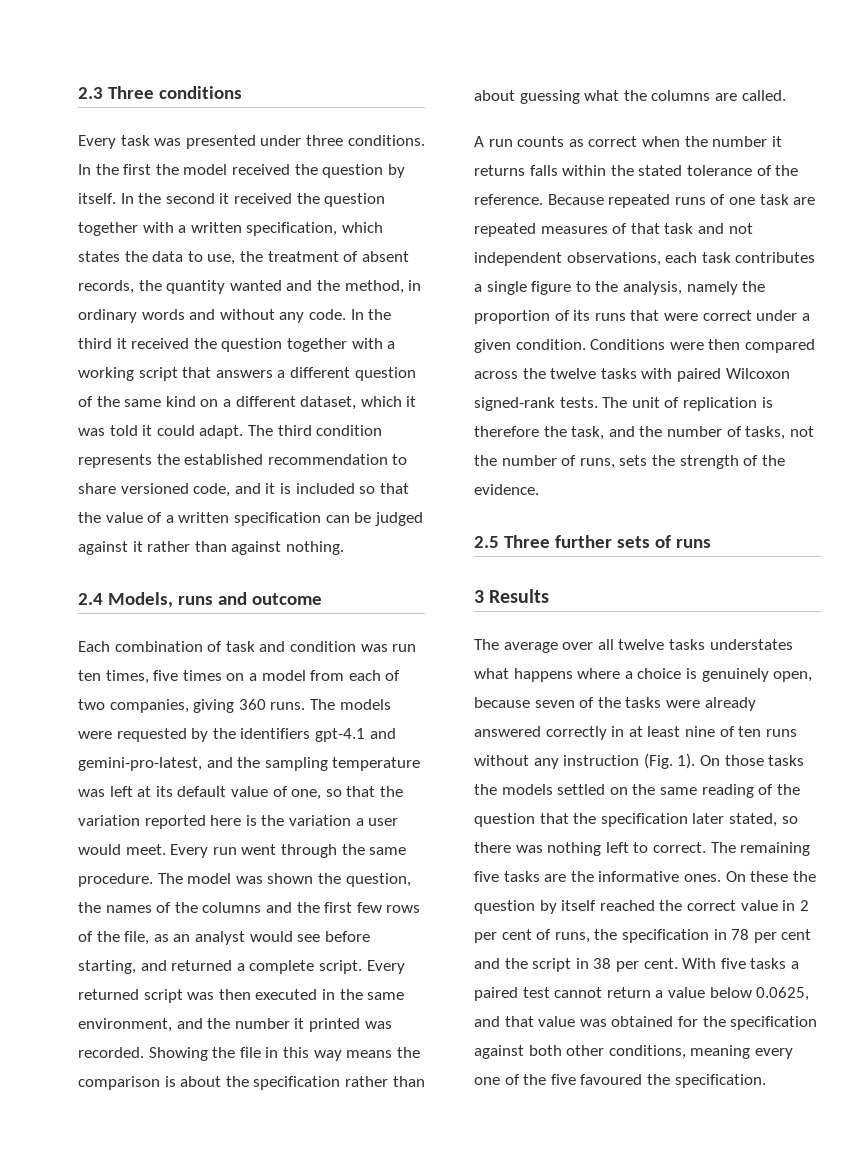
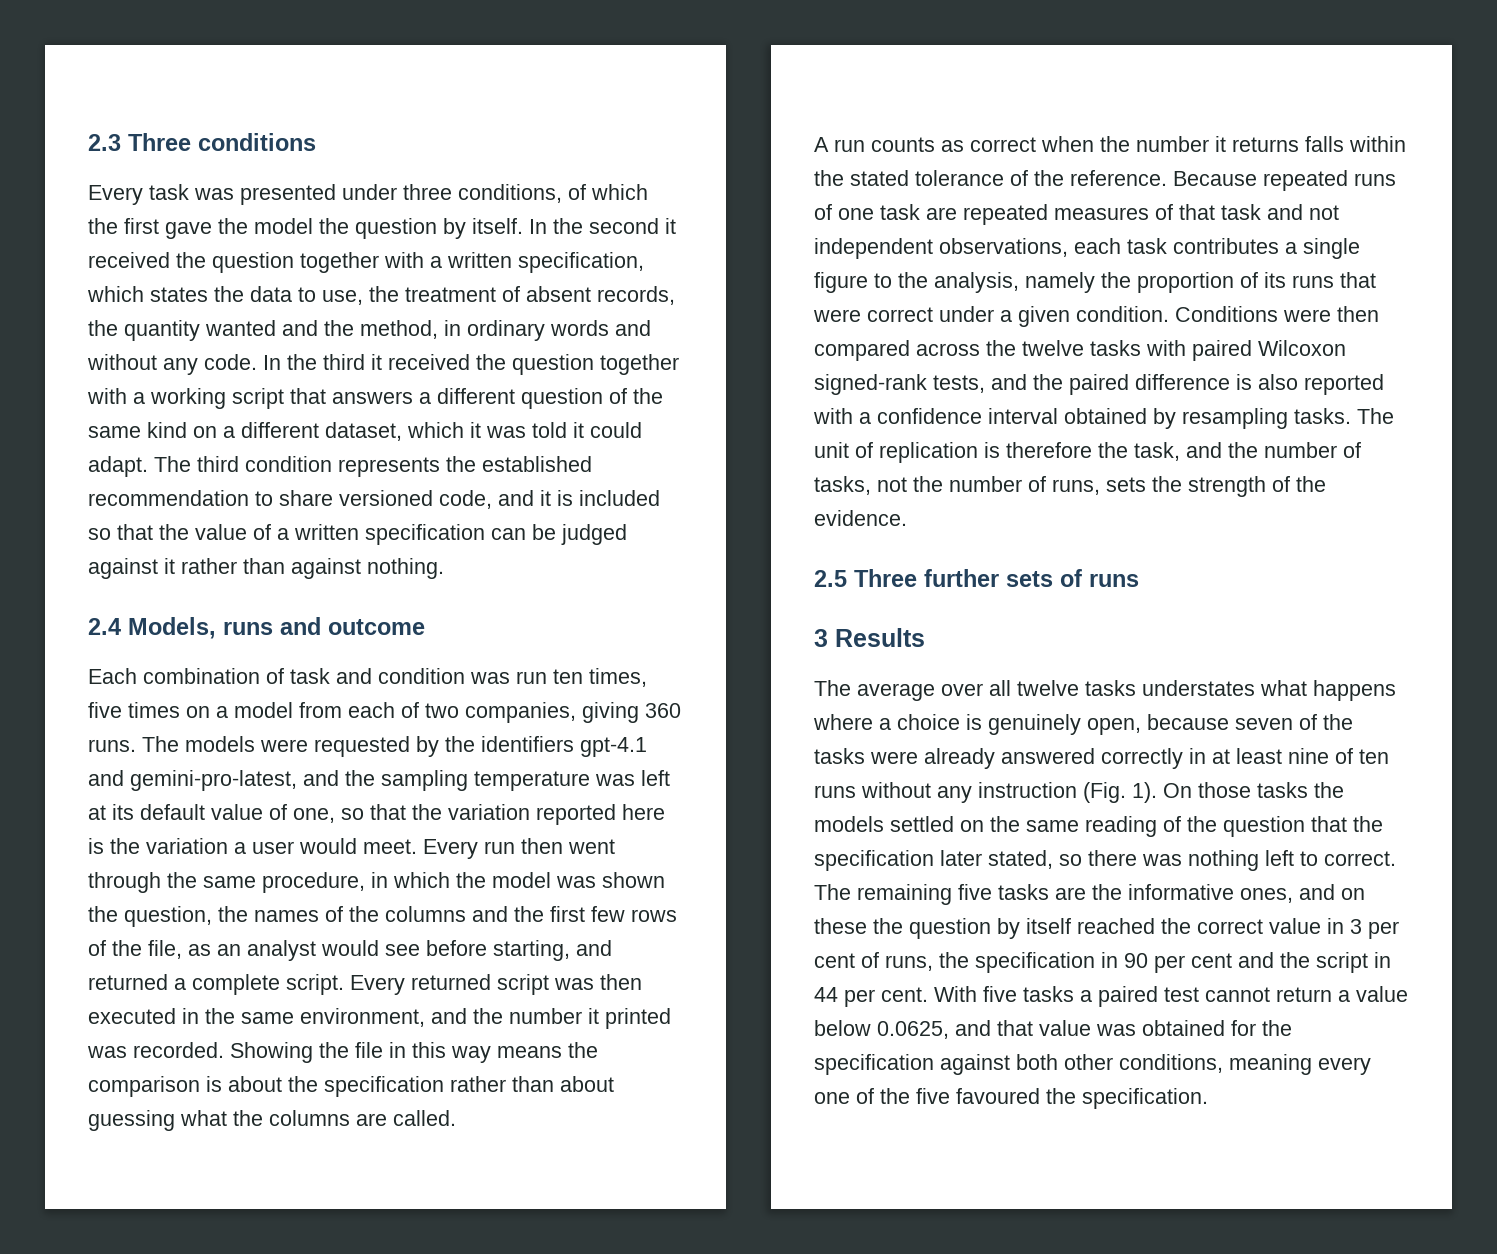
[347,135,425,146] [78,164,290,175] conditions. In the first the model received -> [458,184,648,203] [88,218,313,239] conditions, of which the first gave the model
(237, 851) none -> [521,838,563,854] then
[78,873,183,887] procedure. The -> [262,872,486,893] procedure, in which the
[559,397,598,408] tests. -> [933,374,1384,395] [813,408,1351,429] tests, and the paired difference is also reported with a confidence interval obtained by resampling tasks.
[683,871,746,882] ones. On -> [1240,884,1365,903] ones, and on
[799,900,809,911] 2 -> [1350,919,1362,934] 3
[731,929,750,940] 78 -> [1124,953,1148,968] 90
[593,958,612,969] 38 -> [814,987,838,1002] 44

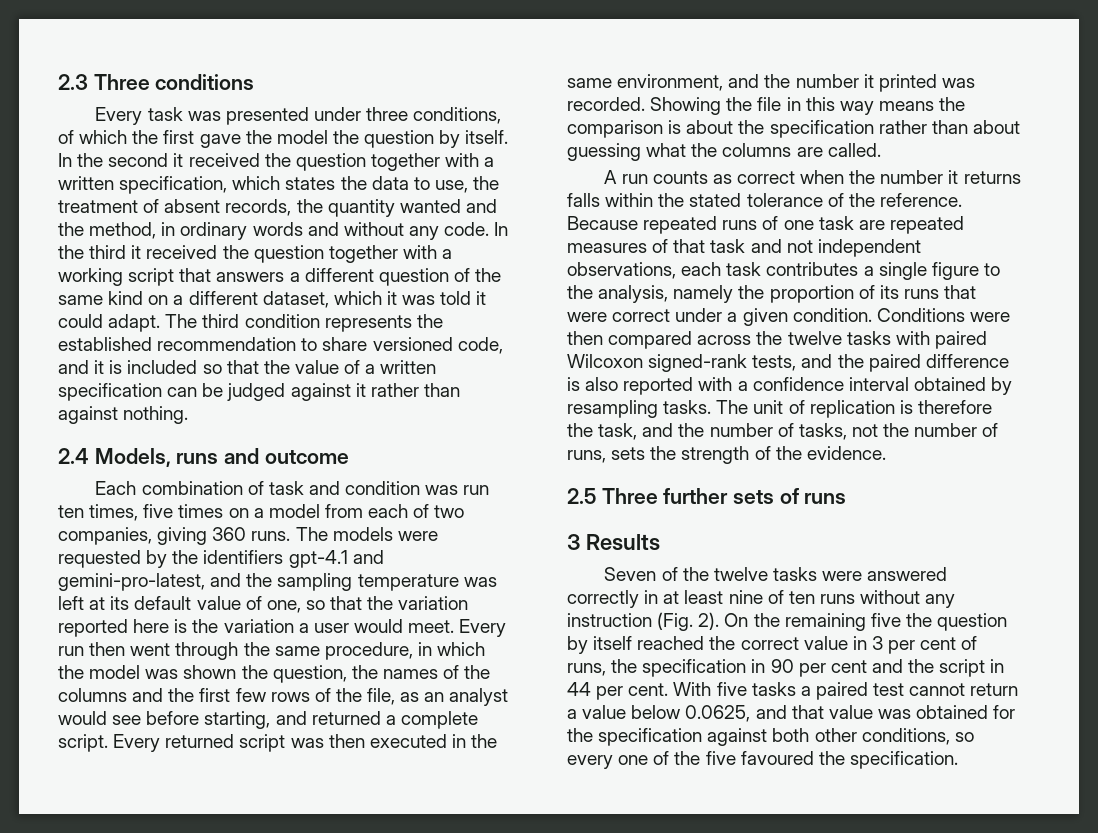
[814,680,1396,701] [813,714,1353,735] [814,748,995,769] The average over all twelve tasks understates what happens where a choice is genuinely open, because seven of the tasks were already -> [604,567,863,581] Seven of the twelve tasks were
[1132,782,1344,803] [814,816,1383,837] [814,850,1396,871] [814,884,1365,905] [814,918,867,934] 1). On those tasks the models settled on the same reading of the question that the specification later stated, so there was nothing left to correct. The remaining five tasks are the informative ones, and on these -> [698,612,901,631] 2). On the remaining five
[1229,1054,1312,1075] meaning -> [954,732,974,742] so

